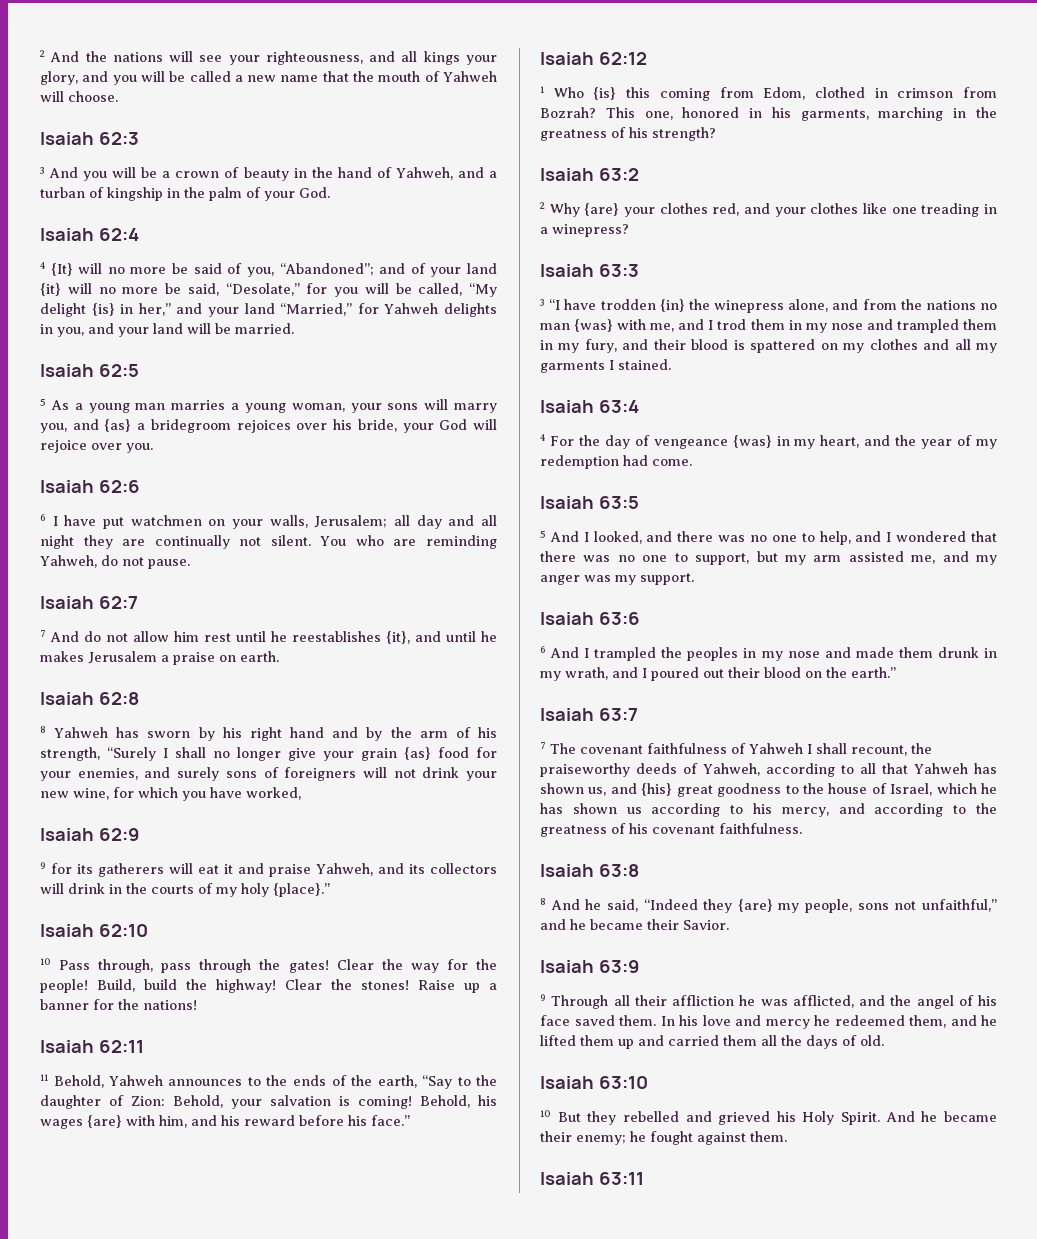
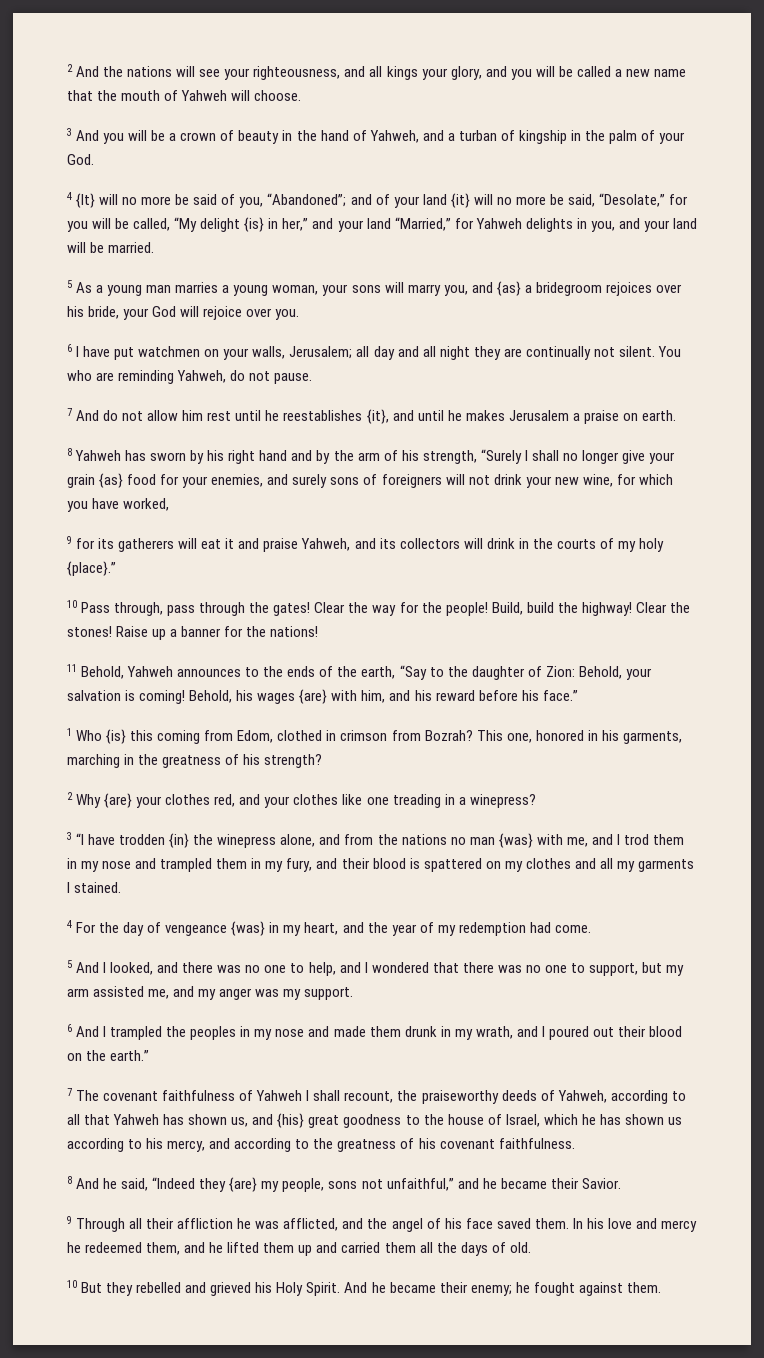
[40,132,139,145] // Isaiah 62:3 -> (302, 95) none
[40,228,139,241] // Isaiah 62:4 -> (94, 159) none
[40,364,139,377] // Isaiah 62:5 -> (155, 247) none
[40,480,140,493] // Isaiah 62:6 -> (300, 314) none
[40,596,138,609] // Isaiah 62:7 -> (313, 378) none
[40,692,139,705] // Isaiah 62:8 -> (676, 415) none
[40,828,140,841] // Isaiah 62:9 -> (170, 504) none
[40,924,148,937] // Isaiah 62:10 -> (116, 568) none
[40,1040,144,1053] // Isaiah 62:11 -> (319, 631) none
[540,52,647,65] // Isaiah 62:12 -> (578, 695) none
[540,168,639,181] // Isaiah 63:2 -> (323, 761) none
[540,264,639,277] // Isaiah 63:3 -> (536, 801) none
[540,400,639,413] // Isaiah 63:4 -> (122, 887) none
[540,496,639,509] // Isaiah 63:5 -> (591, 929) none
[540,612,640,625] // Isaiah 63:6 -> (354, 993) none
[540,708,638,721] // Isaiah 63:7 -> (150, 1055) none
[540,864,639,877] // Isaiah 63:8 -> (575, 1143) none
[540,960,640,973] // Isaiah 63:9 -> (621, 1183) none
[540,1076,648,1089] // Isaiah 63:10 -> (531, 1247) none
[540,1172,644,1185] // Isaiah 63:11 -> (661, 1287) none

